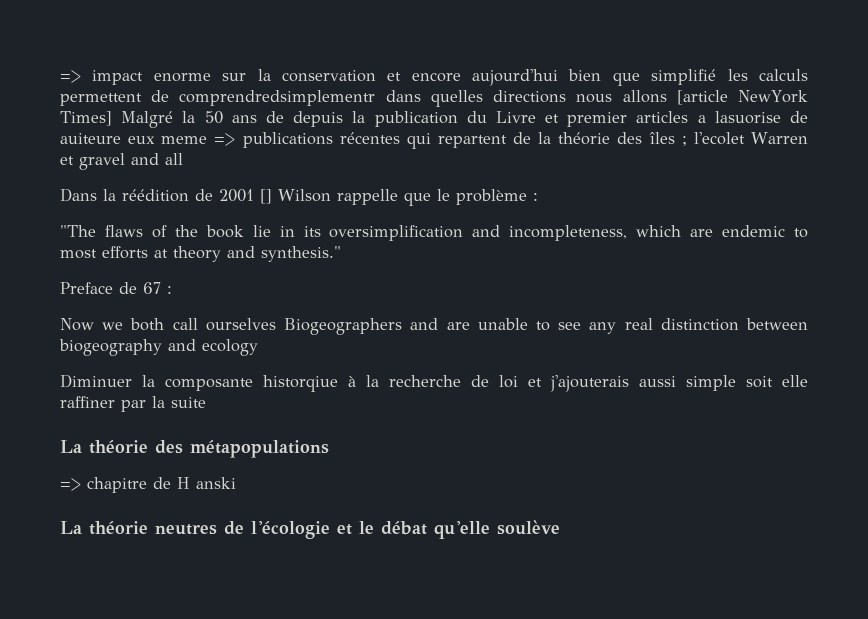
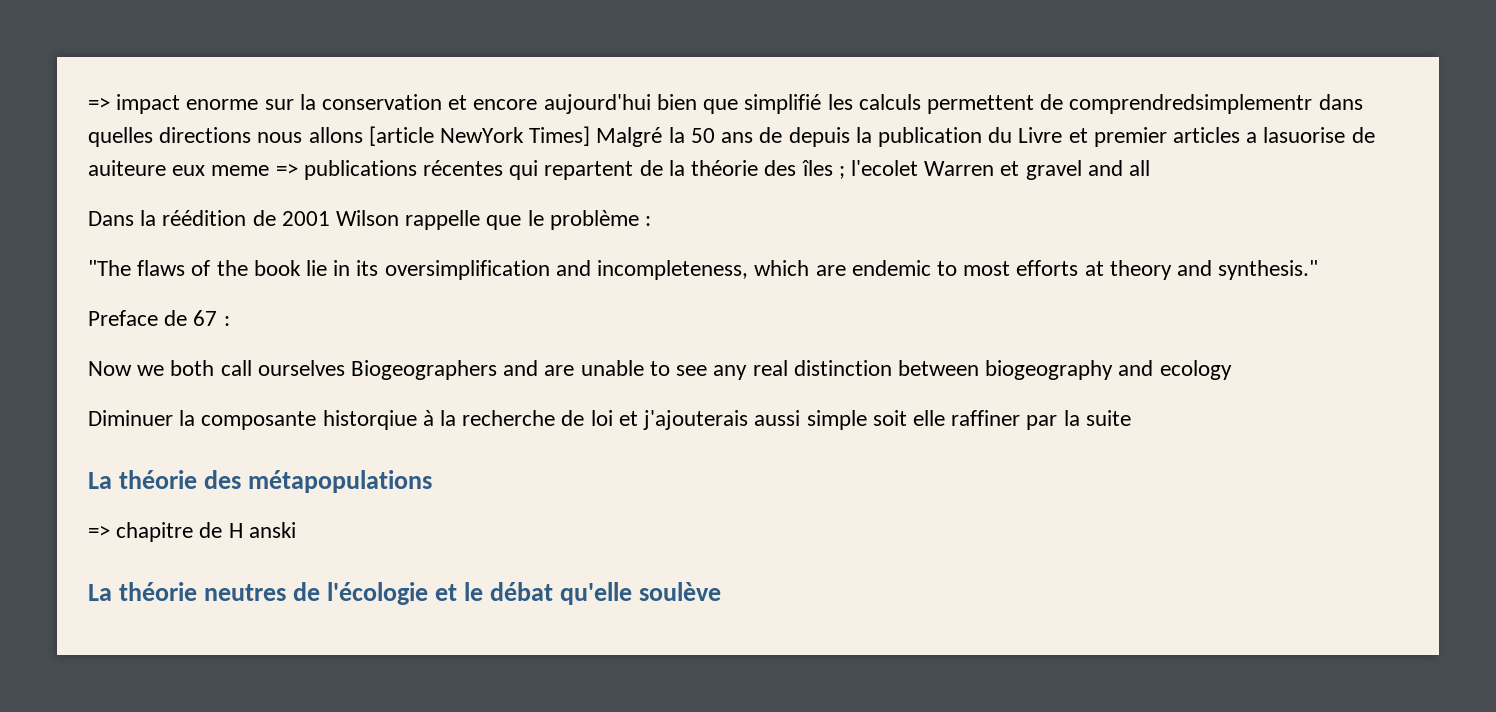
[260,189,272,204] [] -> (330, 218) none

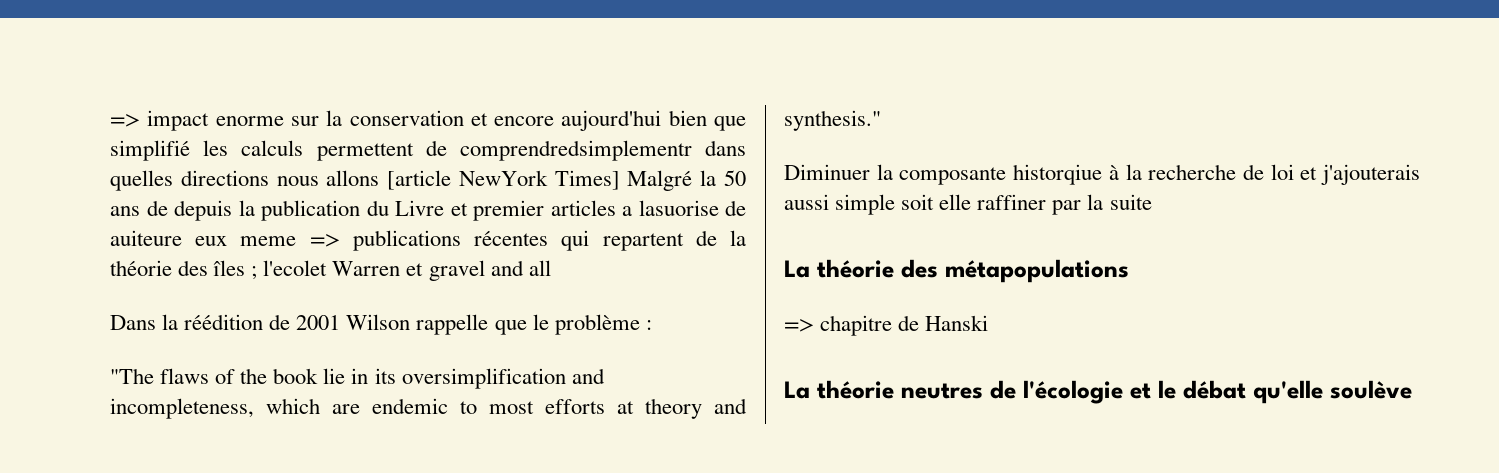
[88,310,230,326] [88,360,1232,380] // Preface de 67 : // Now we both call ourselves Biogeographers and are unable to see any real distinction between biogeography and ecology -> (881, 120) none
[228,522,296,538] H anski -> [925,315,989,331] Hanski

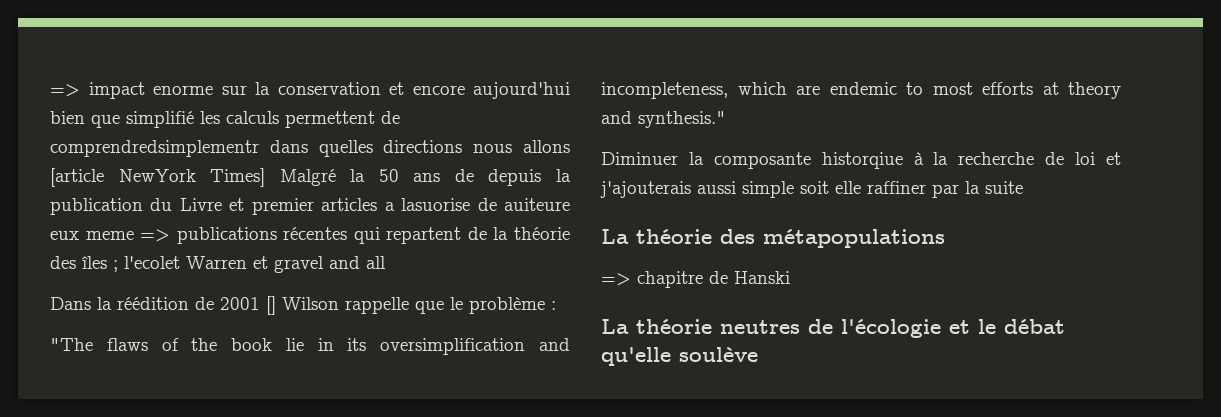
(341, 322) none -> [266,296,276,315] []

